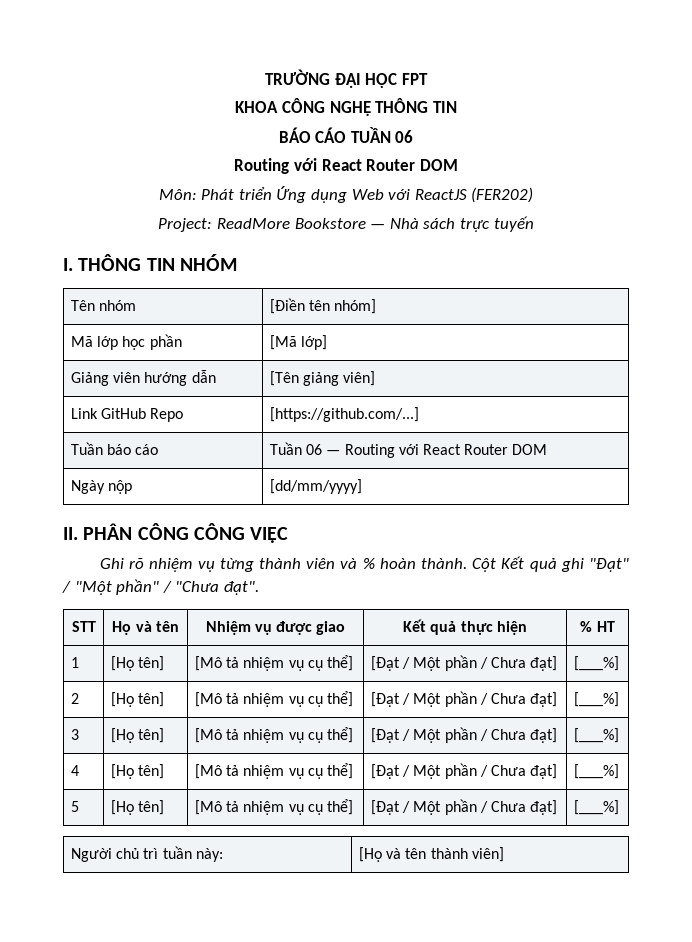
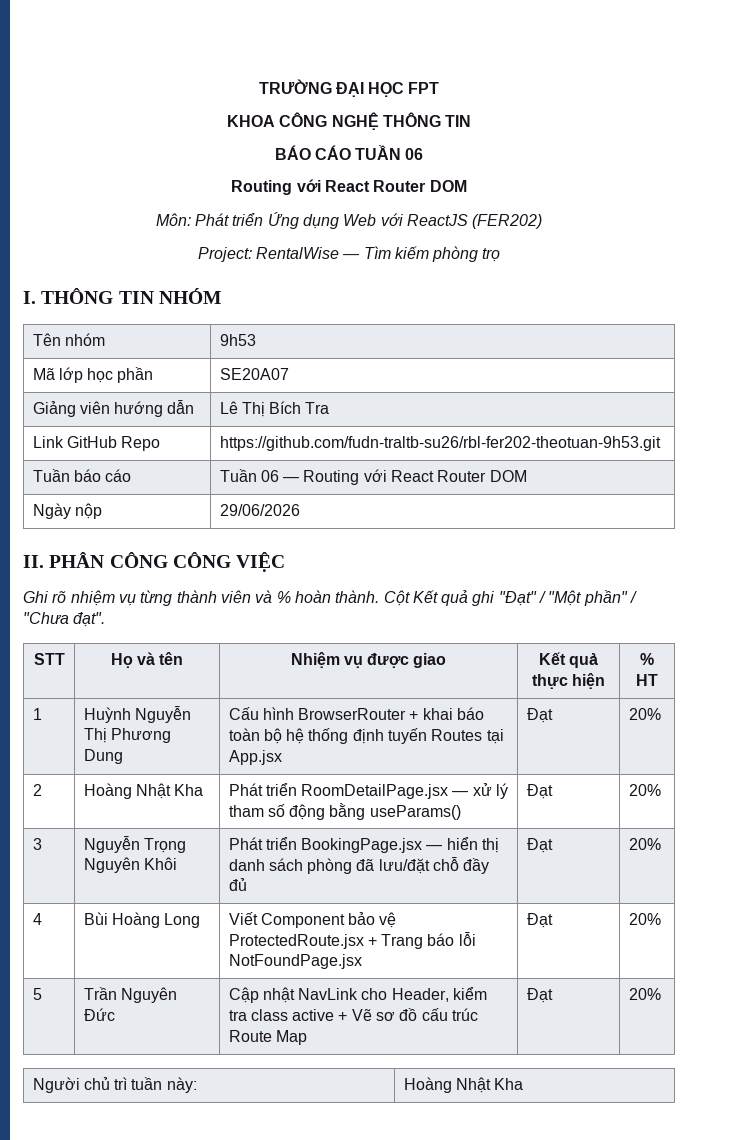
[217,216,534,232] ReadMore Bookstore — Nhà sách trực tuyến -> [255,246,501,262] RentalWise — Tìm kiếm phòng trọ
[269,298,377,314] [Điền tên nhóm] -> [219,334,256,346] 9h53
[269,335,328,350] [Mã lớp] -> [219,368,289,380] SE20A07
[269,371,376,386] [Tên giảng viên] -> [219,401,330,417] Lê Thị Bích Tra
[269,407,419,422] [https://github.com/...] -> [219,436,661,451] https://github.com/fudn-traltb-su26/rbl-fer202-theotuan-9h53.git
[269,479,362,494] [dd/mm/yyyy] -> [219,504,300,516] 29/06/2026
[110,656,165,671] [194,655,353,671] [370,655,558,671] [573,656,619,671] [70,693,79,704] [110,692,165,707] [194,691,353,707] [370,691,558,707] [573,692,619,707] [70,729,79,740] [110,728,165,743] [194,727,353,743] [370,727,558,743] [573,728,619,743] [70,765,79,776] [110,764,165,779] [194,763,353,779] [370,763,558,779] [573,764,619,779] [70,801,79,812] [110,800,165,815] [194,799,353,815] [370,799,558,815] [573,800,619,815] [Họ tên] | [Mô tả nhiệm vụ cụ thể] | [Đạt / Một phần / Chưa đạt] | [___%] // 2 | [Họ tên] | [Mô tả nhiệm vụ cụ thể] | [Đạt / Một phần / Chưa đạt] | [___%] // 3 | [Họ tên] | [Mô tả nhiệm vụ cụ thể] | [Đạt / Một phần / Chưa đạt] | [___%] // 4 | [Họ tên] | [Mô tả nhiệm vụ cụ thể] | [Đạt / Một phần / Chưa đạt] | [___%] // 5 | [Họ tên] | [Mô tả nhiệm vụ cụ thể] | [Đạt / Một phần / Chưa đạt] | [___%] -> [83,706,191,723] [83,728,171,743] [83,749,123,764] [228,707,485,720] [228,728,504,744] [228,750,282,765] [526,708,553,723] [628,708,661,720] [32,784,42,796] [83,783,204,799] [228,783,509,799] [228,803,461,820] [526,784,553,799] [628,784,661,796] [32,838,42,850] [83,836,186,853] [83,857,177,873] [228,837,500,853] [228,857,490,874] [228,878,247,891] [526,838,553,853] [628,838,661,850] [32,913,42,925] [83,912,201,928] [228,912,397,928] [228,932,476,949] [228,954,362,969] [526,913,553,928] [628,913,661,925] [32,988,42,1000] [83,987,177,1003] [83,1008,115,1021] [228,987,488,1003] [228,1008,479,1021] [228,1030,307,1045] [526,988,553,1003] [628,988,661,1000] Huỳnh Nguyễn Thị Phương Dung | Cấu hình BrowserRouter + khai báo toàn bộ hệ thống định tuyến Routes tại App.jsx | Đạt | 20% // 2 | Hoàng Nhật Kha | Phát triển RoomDetailPage.jsx — xử lý tham số động bằng useParams() | Đạt | 20% // 3 | Nguyễn Trọng Nguyên Khôi | Phát triển BookingPage.jsx — hiển thị danh sách phòng đã lưu/đặt chỗ đầy đủ | Đạt | 20% // 4 | Bùi Hoàng Long | Viết Component bảo vệ ProtectedRoute.jsx + Trang báo lỗi NotFoundPage.jsx | Đạt | 20% // 5 | Trần Nguyên Đức | Cập nhật NavLink cho Header, kiểm tra class active + Vẽ sơ đồ cấu trúc Route Map | Đạt | 20%
[358,847,504,862] [Họ và tên thành viên] -> [403,1077,524,1093] Hoàng Nhật Kha

